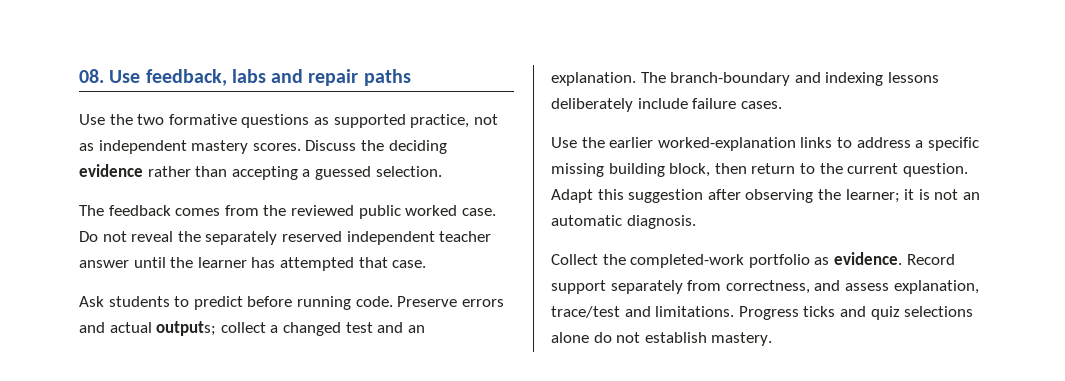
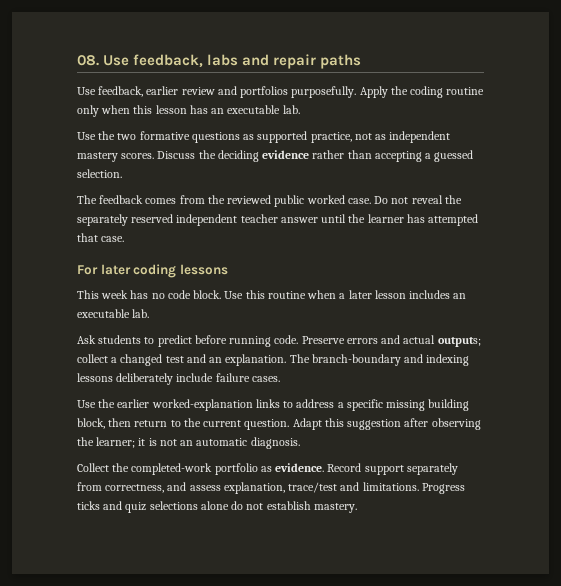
(411, 77) none -> [77,86,485,98] [77,105,300,117] // Use feedback, earlier review and portfolios purposefully. Apply the coding routine only when this lesson has an executable lab.
(427, 264) none -> [77,264,228,278] [77,290,467,299] [77,309,150,318] // For later coding lessons // This week has no code block. Use this routine when a later lesson includes an executable lab.

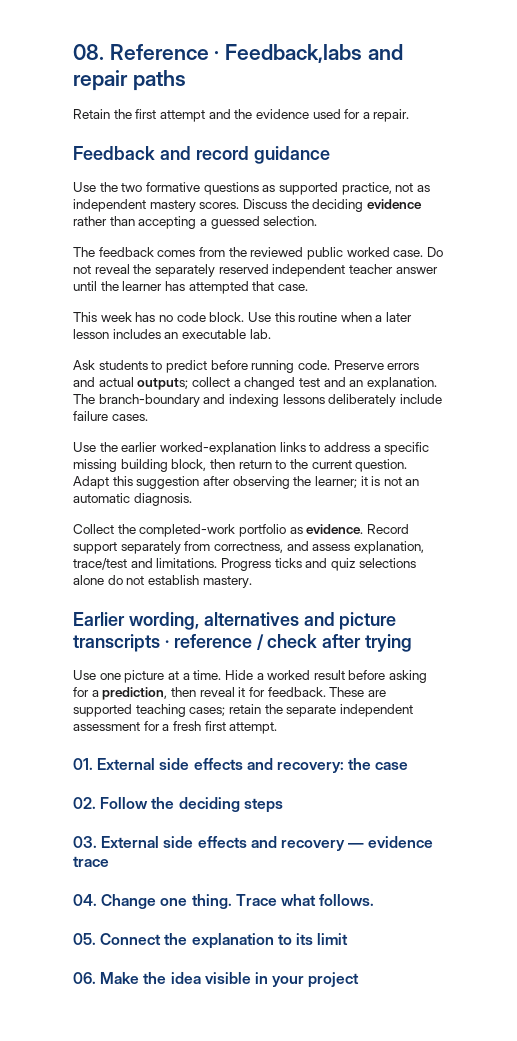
[103,54,239,68] Use feedback, labs -> [109,44,363,63] Reference · Feedback,labs
[77,86,485,98] [77,105,300,117] Use feedback, earlier review and portfolios purposefully. Apply the coding routine only when this lesson has an executable lab. -> [73,109,410,122] [73,146,330,164] Retain the first attempt and the evidence used for a repair. // Feedback and record guidance
[77,264,228,278] // For later coding lessons -> (308, 287) none
(357, 508) none -> [73,612,397,630] [73,634,413,652] [73,670,428,683] [73,687,386,700] [73,704,413,717] [73,721,278,734] [73,758,409,773] [73,797,283,813] [73,836,434,851] [73,856,109,867] [73,894,375,909] [73,933,349,949] [73,972,360,988] // Earlier wording, alternatives and picture transcripts · reference / check after trying // Use one picture at a time. Hide a worked result before asking for a prediction, then reveal it for feedback. These are supported teaching cases; retain the separate independent assessment for a fresh first attempt. // 01. External side effects and recovery: the case // 02. Follow the deciding steps // 03. External side effects and recovery — evidence trace // 04. Change one thing. Trace what follows. // 05. Connect the explanation to its limit // 06. Make the idea visible in your project

